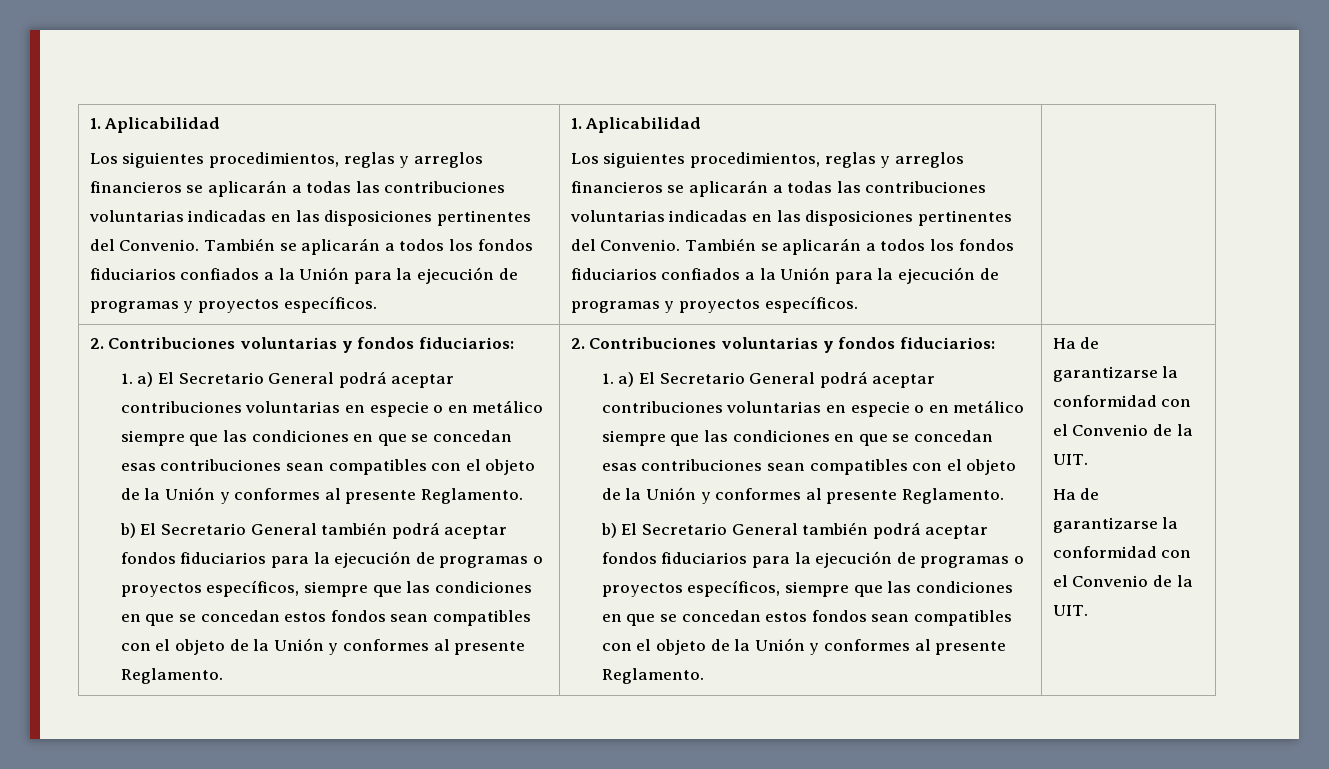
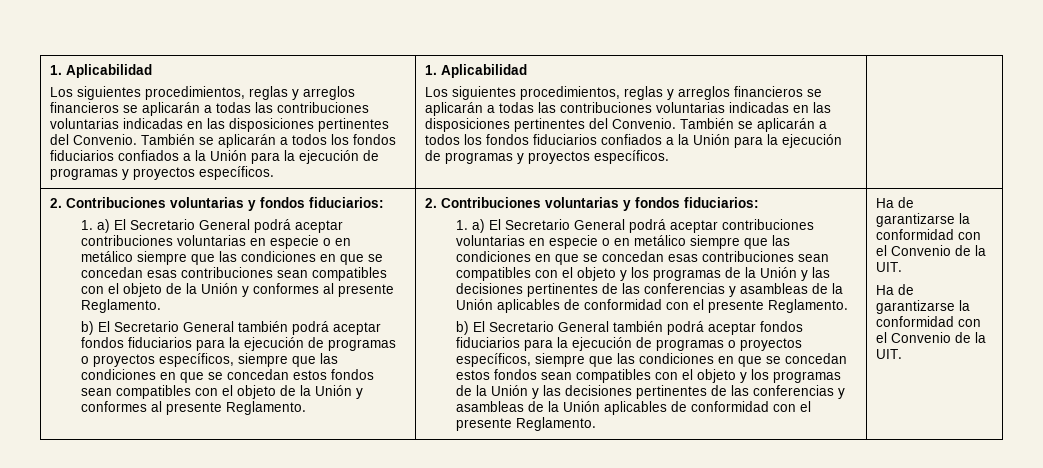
[601,487,822,504] de la Unión y conformes al -> [620,267,831,281] [456,283,844,297] [456,299,705,313] y los programas de la Unión y las decisiones pertinentes de las conferencias y asambleas de la Unión aplicables de conformidad con el
[710,638,931,655] de la Unión y conformes al -> [740,369,842,383] [456,385,846,399] [456,401,812,415] y los programas de la Unión y las decisiones pertinentes de las conferencias y asambleas de la Unión aplicables de conformidad con el

